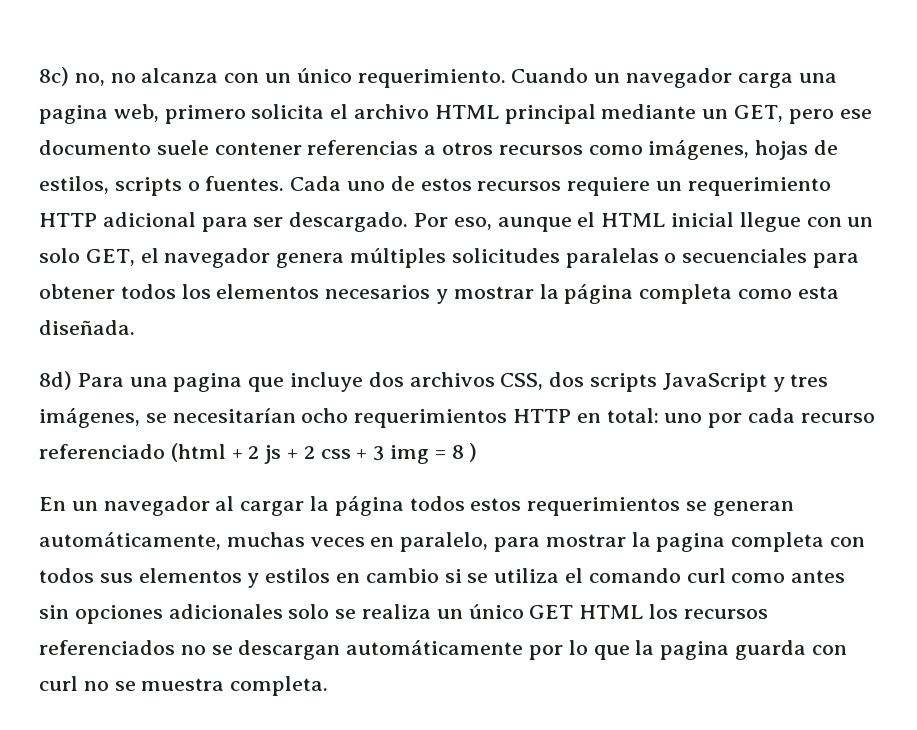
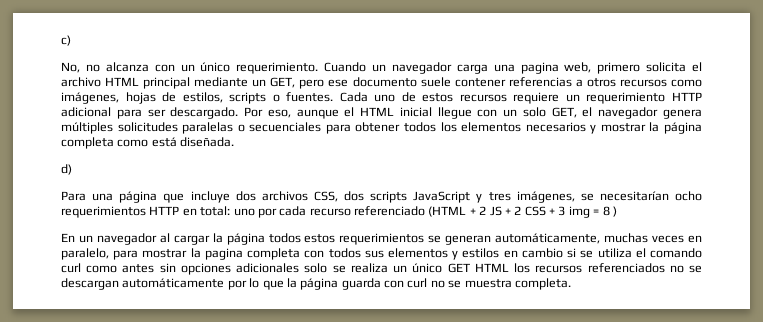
[39,67,105,86] 8c) no, -> [61,35,71,46] [61,62,80,73] c) // No,
[797,286,839,299] esta -> [151,137,177,147] está
[39,371,72,390] 8d) -> [61,164,72,175] d) //
[173,373,243,392] pagina -> [119,191,158,203] página
[170,443,351,464] (html + 2 js + 2 css -> [428,206,546,217] (HTML + 2 JS + 2 CSS
[660,641,730,660] pagina -> [300,278,339,290] página

